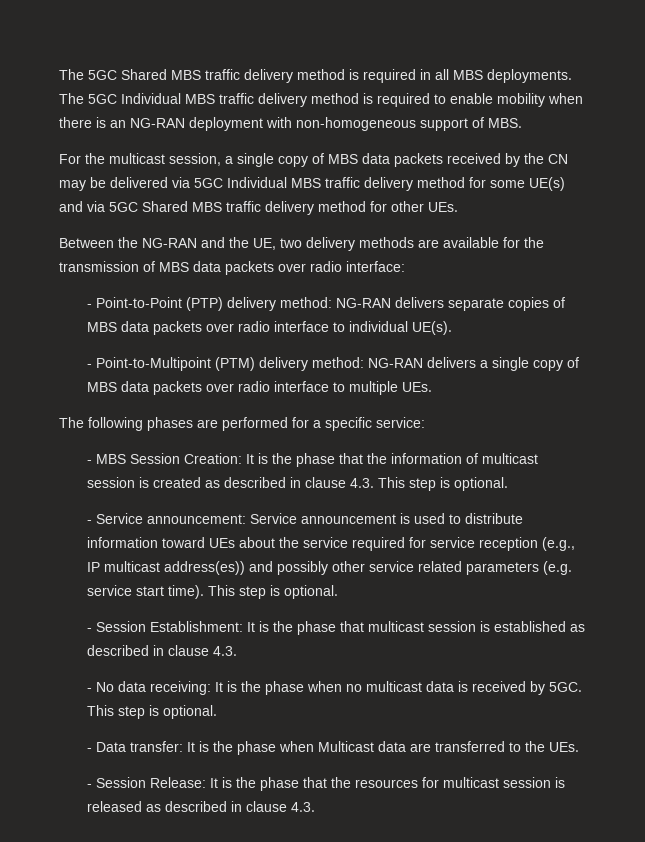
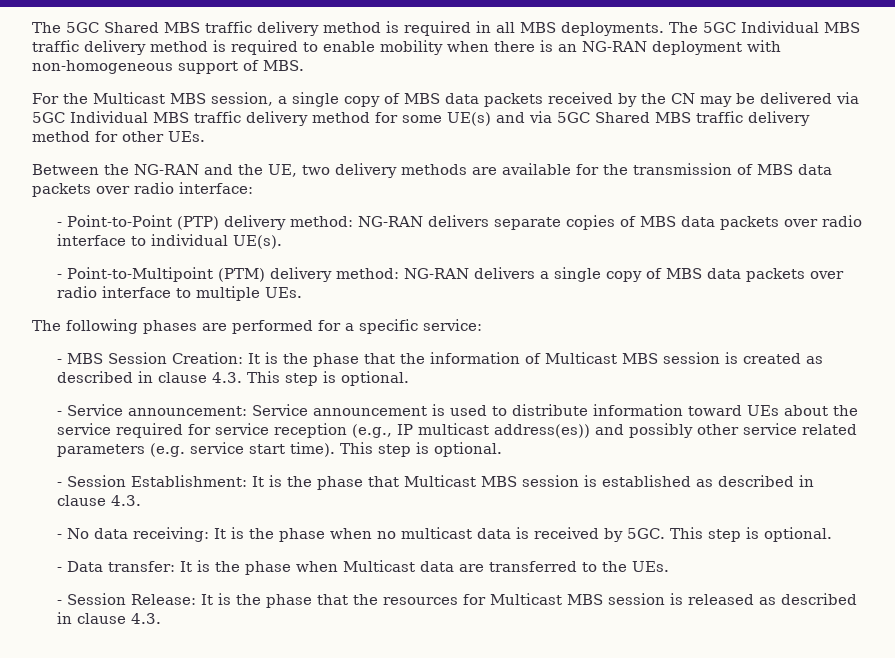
[109,153,165,164] multicast -> [93,92,206,104] Multicast MBS
[481,453,538,464] multicast -> [544,352,658,364] Multicast MBS
[367,621,424,632] multicast -> [403,475,517,487] Multicast MBS
[442,777,499,788] multicast -> [489,593,603,605] Multicast MBS

